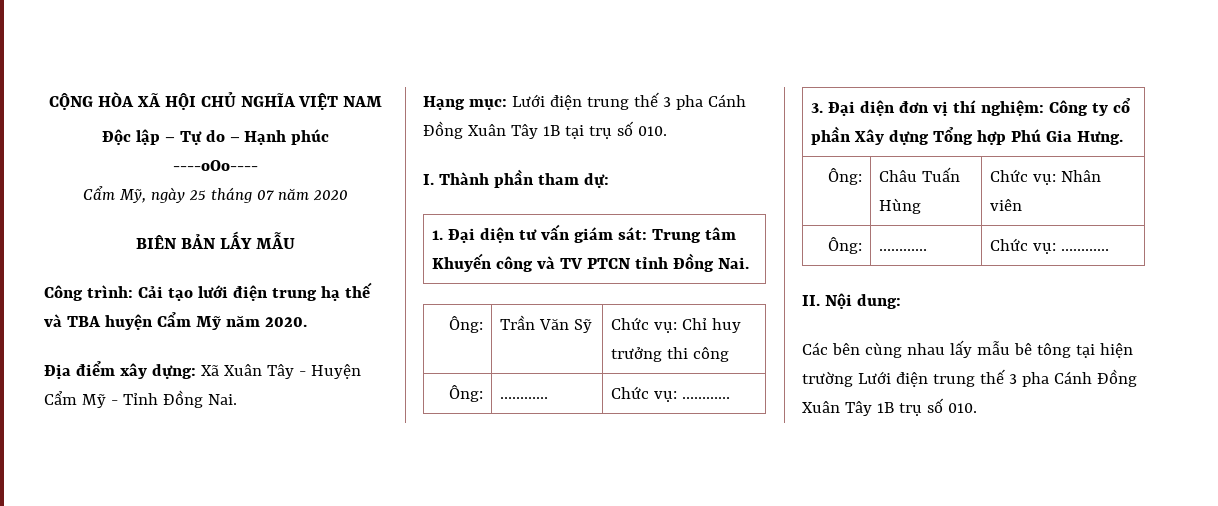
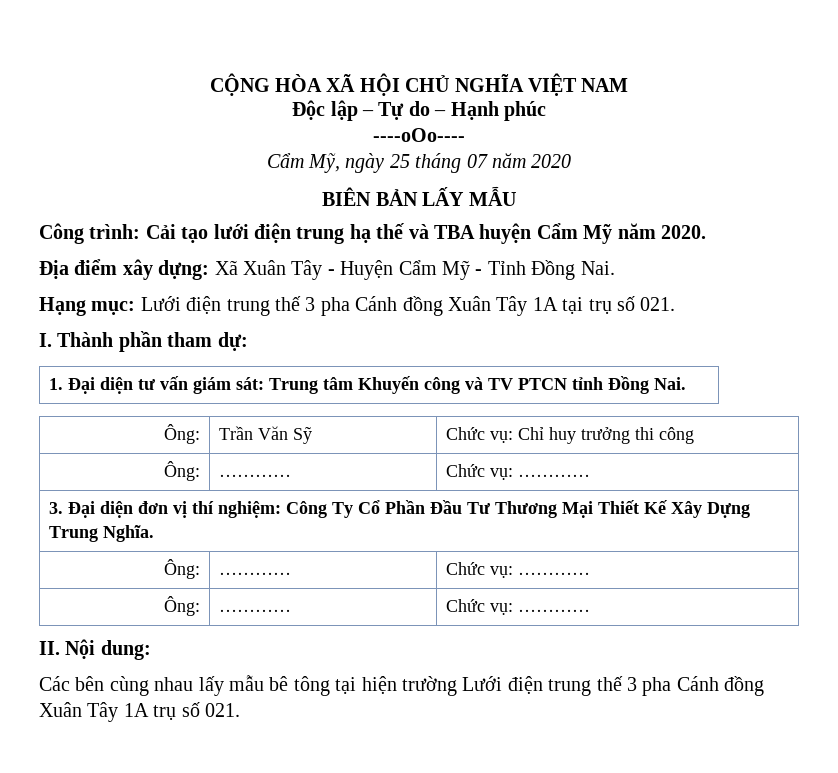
[423,121,560,139] Đồng Xuân Tây 1B -> [402,296,558,316] đồng Xuân Tây 1A
[637,126,667,136] 010. -> [640,297,676,311] 021.
[1091,98,1131,116] [810,126,1123,145] [828,168,863,185] [878,167,960,182] [878,198,921,214] [989,169,1101,185] [989,199,1022,211] ty cổ phần Xây dựng Tổng hợp Phú Gia Hưng. // Ông: | Châu Tuấn Hùng | Chức vụ: Nhân viên -> [332,500,751,518] [49,525,155,542] [163,559,200,579] [219,572,292,575] [446,562,591,578] Ty Cổ Phần Đầu Tư Thương Mại Thiết Kế Xây Dựng Trung Nghĩa. // Ông: | ………… | Chức vụ: …………
[1096,369,1137,387] [802,398,977,416] Đồng Xuân Tây 1B trụ số 010. -> [724,676,765,696] [39,702,241,722] đồng Xuân Tây 1A trụ số 021.

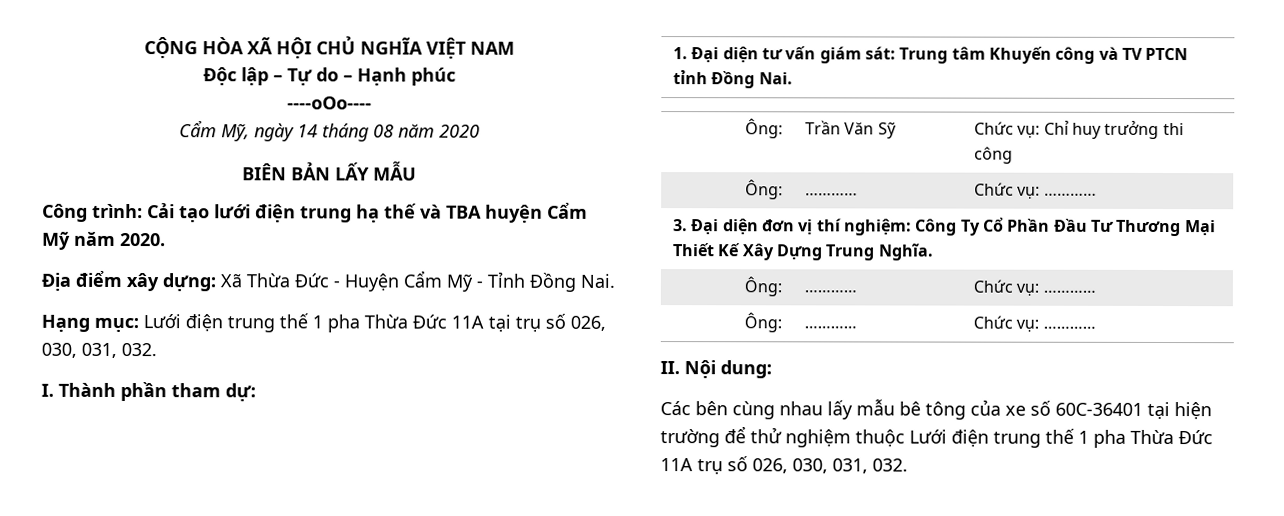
[389,153,488,173] 25 tháng 07 -> [296,123,394,142] 14 tháng 08
[243,260,323,280] Xuân Tây -> [246,273,329,288] Thừa Đức
[305,296,676,316] 3 pha Cánh đồng Xuân Tây 1A tại trụ số 021. -> [312,313,606,333] [41,342,157,358] 1 pha Thừa Đức 11A tại trụ số 026, 030, 031, 032.
[335,676,765,696] [39,702,241,722] tại hiện trường Lưới điện trung thế 3 pha Cánh đồng Xuân Tây 1A trụ số 021. -> [970,399,1212,420] [660,426,1213,448] [660,456,908,475] của xe số 60C-36401 tại hiện trường để thử nghiệm thuộc Lưới điện trung thế 1 pha Thừa Đức 11A trụ số 026, 030, 031, 032.

